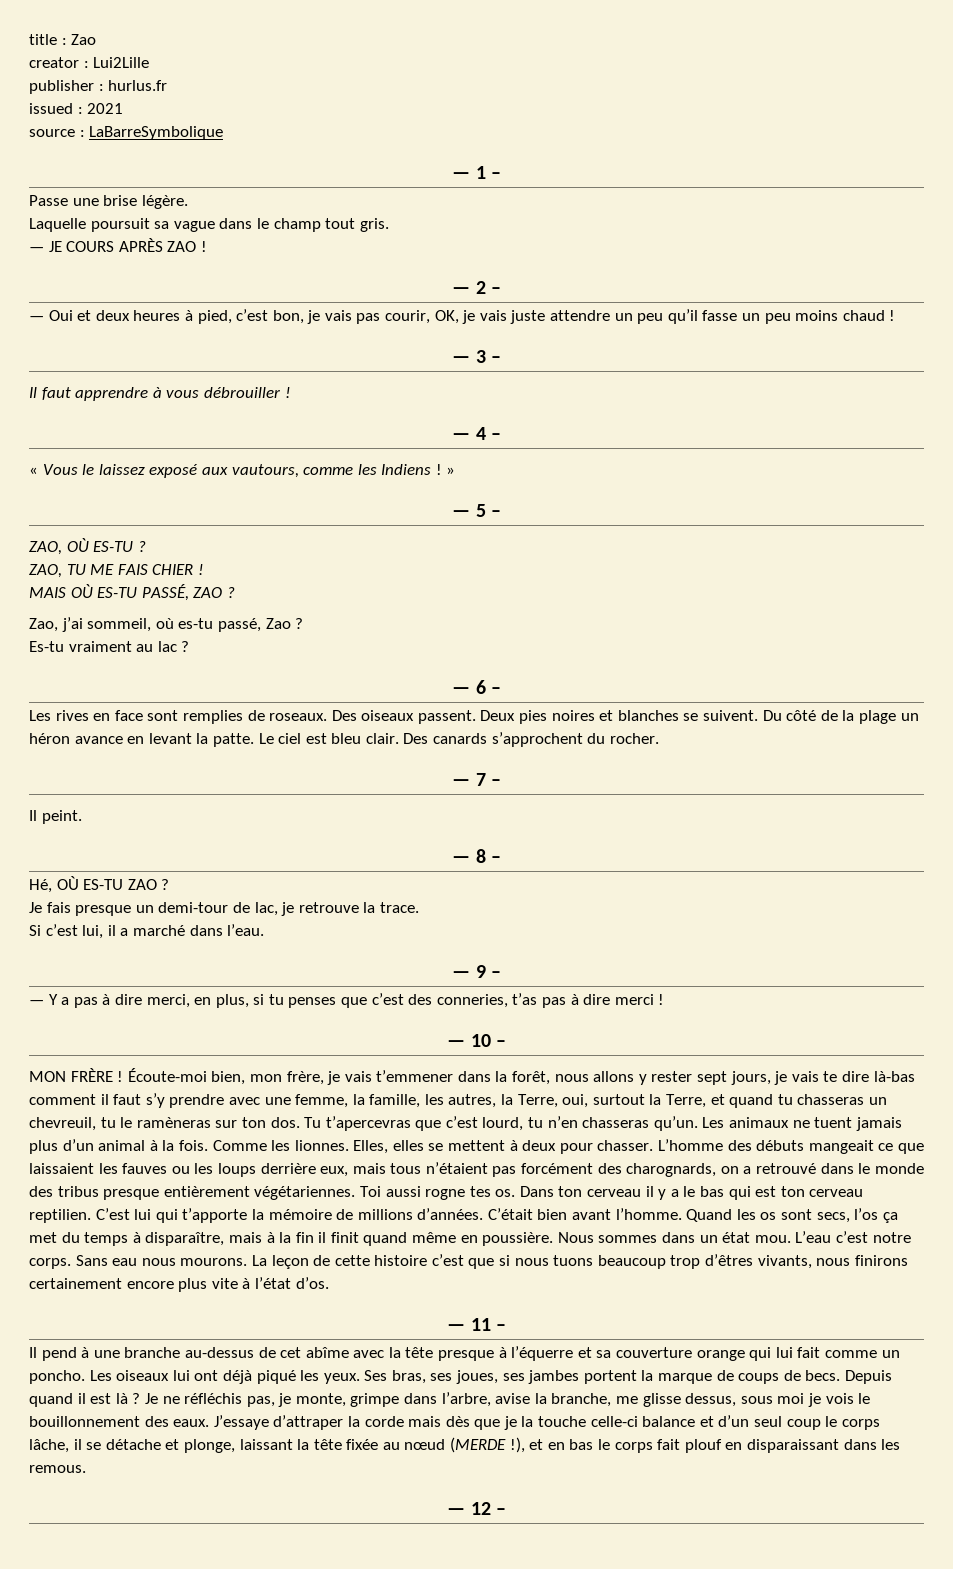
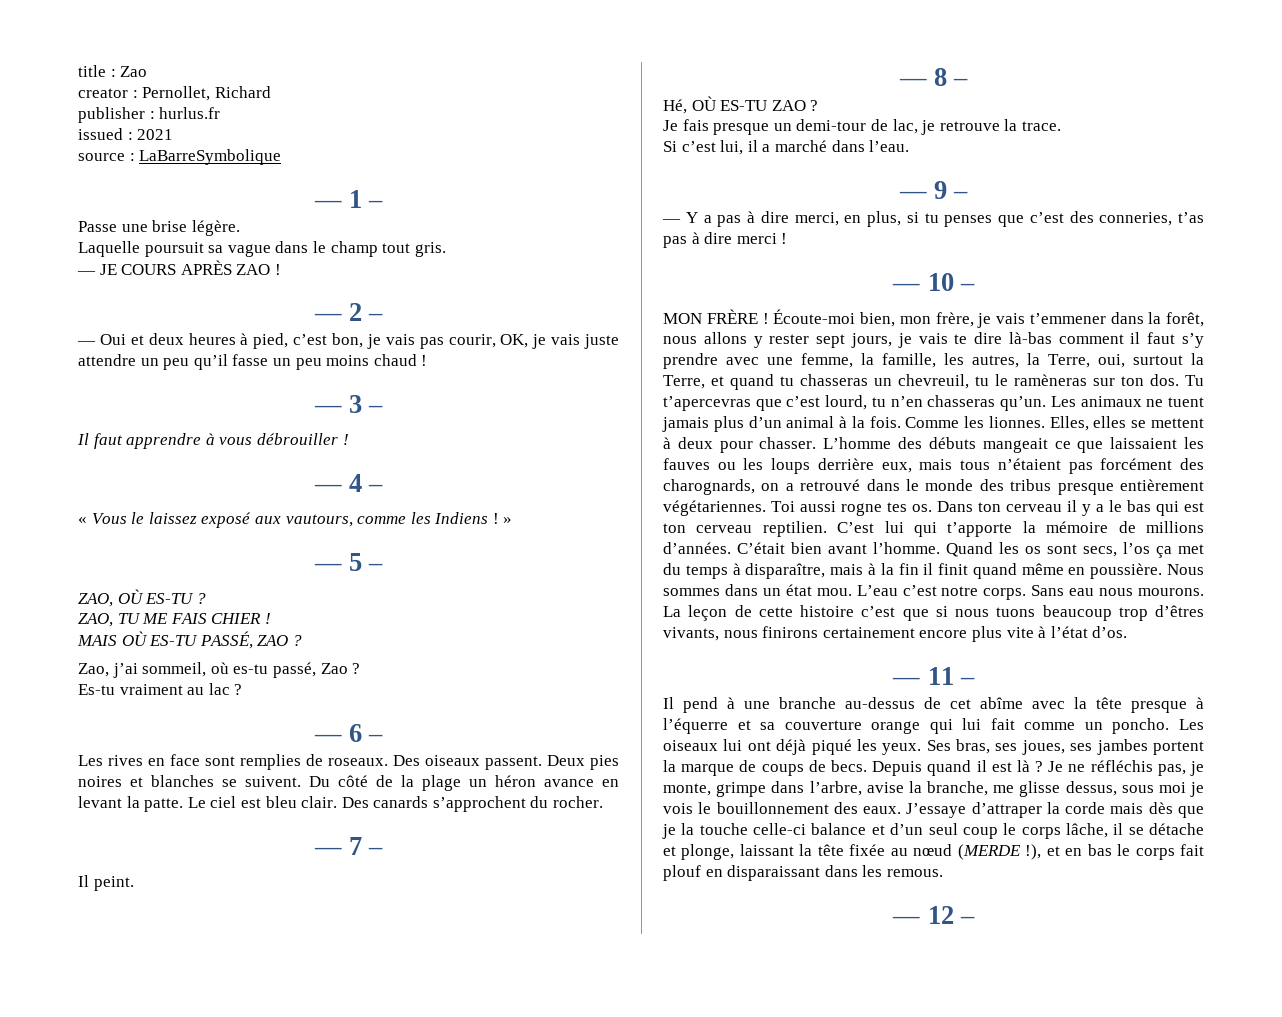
[93,57,150,68] Lui2Lille -> [142,86,271,101] Pernollet, Richard

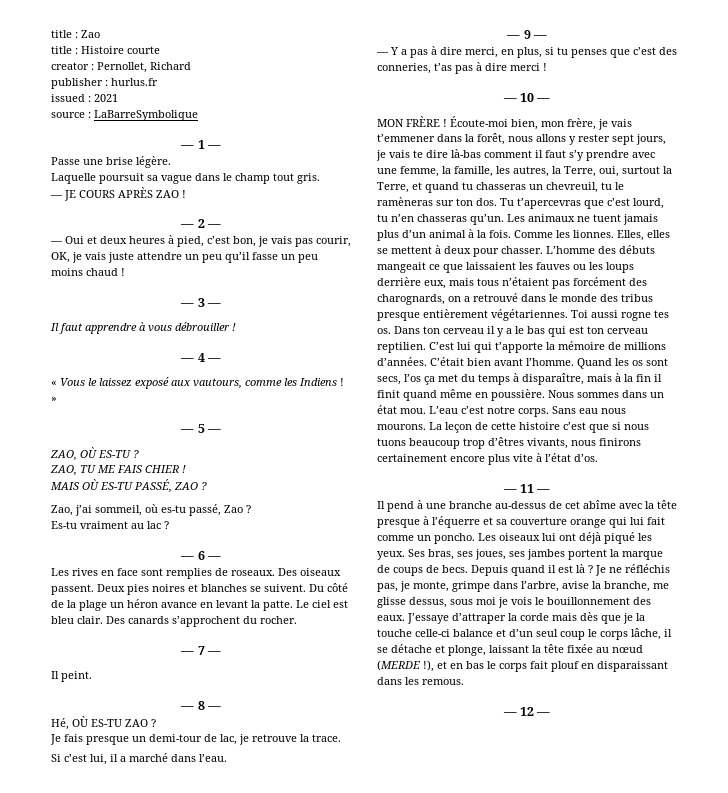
(148, 71) none -> [51,46,160,54] // title : Histoire courte
[368,200,384,208] – -> [206,145,221,149] —
[368,313,384,321] – -> [206,224,221,228] —
[368,405,384,413] – -> [206,303,221,307] —
[368,484,384,492] – -> [206,358,221,362] —
[368,563,384,571] – -> [206,429,221,433] —
[368,734,384,742] – -> [206,556,221,560] —
[368,847,384,855] – -> [206,651,221,655] —
[953,78,969,86] – -> [206,706,221,710] —
[953,191,969,199] – -> [532,35,547,39] —
[959,283,975,291] – -> [536,98,551,102] —
[959,677,975,685] – -> [536,489,551,493] —
[959,916,975,924] – -> [536,712,551,716] —

